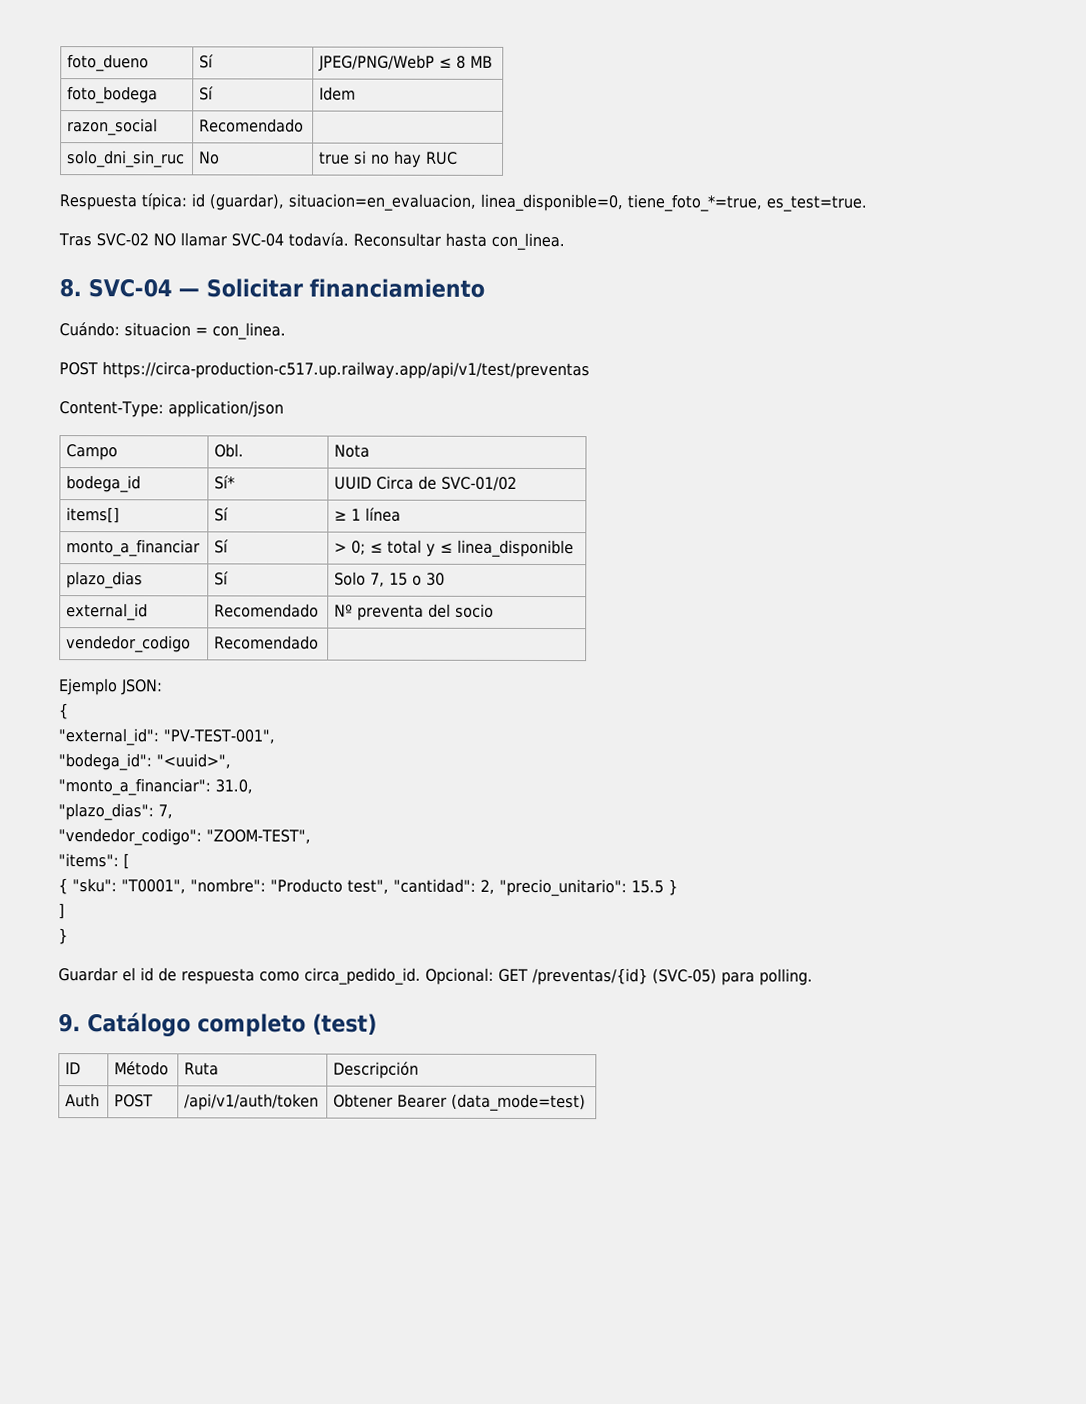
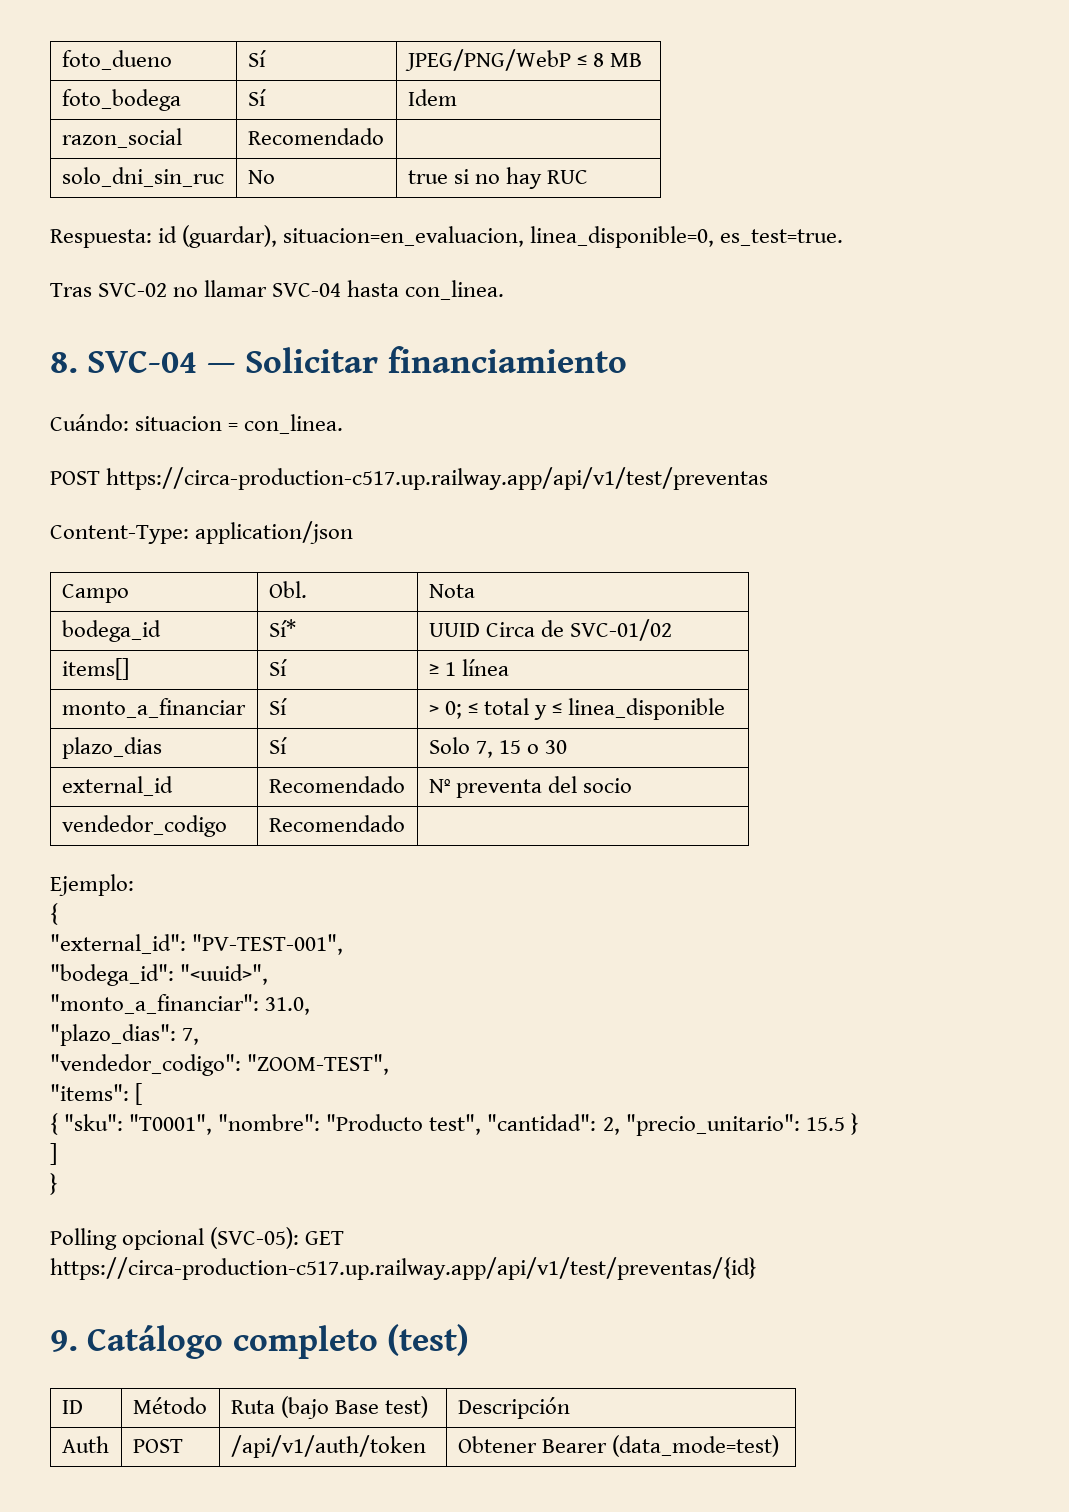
[59,193,187,211] Respuesta típica: -> [50,229,152,248] Respuesta:
[627,194,762,212] tiene_foto_*=true, -> (715, 237) none
[152,233,176,247] NO -> [173,287,199,297] no
[287,232,441,247] todavía. Reconsultar -> (342, 290) none
[59,678,163,696] Ejemplo JSON: -> [50,874,134,896] Ejemplo:
[58,967,813,986] Guardar el id de respuesta como circa_pedido_id. Opcional: GET /preventas/{id} (SVC-05) para polling. -> [50,1227,345,1250] [50,1257,757,1280] Polling opcional (SVC-05): GET https://circa-production-c517.up.railway.app/api/v1/test/preventas/{id}
(220, 1069) none -> [280,1396,428,1419] (bajo Base test)

